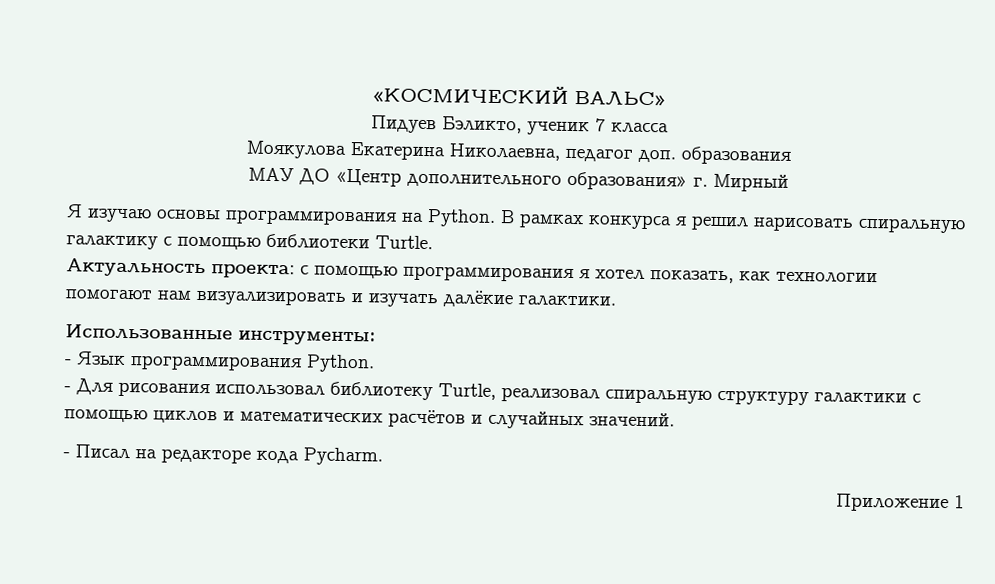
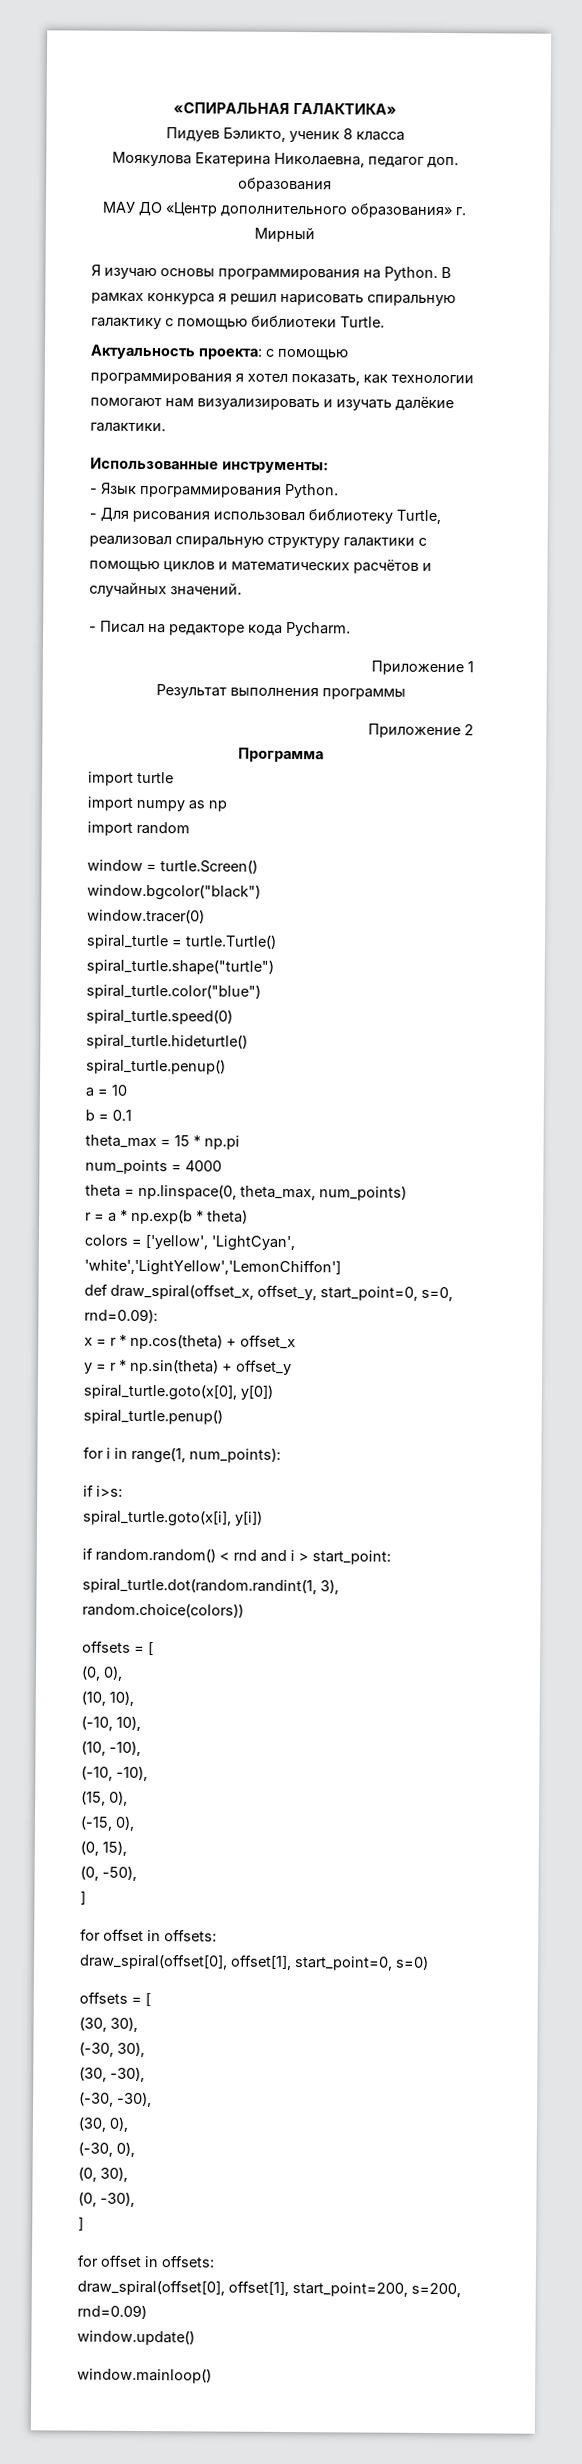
[371,84,667,106] «КОСМИЧЕСКИЙ ВАЛЬС» -> [173,102,397,115] «СПИРАЛЬНАЯ ГАЛАКТИКА»
[594,118,606,132] 7 -> [342,128,353,140] 8
(965, 502) none -> [156,684,406,700] [368,723,474,739] [238,747,324,763] [88,771,174,786] [87,796,227,812] [87,821,190,836] [87,859,258,874] [87,883,261,901] [87,908,205,924] [86,934,277,950] [86,958,274,975] [86,983,261,1000] [86,1008,233,1025] [86,1033,248,1050] [86,1058,226,1075] [85,1084,127,1097] [85,1109,132,1121] [85,1134,240,1150] [85,1159,222,1175] [85,1183,407,1201] [85,1208,248,1225] [84,1234,295,1252] [84,1258,341,1277] [84,1283,453,1302] [84,1308,158,1324] [84,1333,296,1350] [84,1358,292,1376] [83,1383,273,1401] [83,1408,223,1425] [83,1446,281,1464] [83,1484,123,1497] [82,1509,263,1527] [82,1547,391,1565] [82,1577,339,1595] [82,1602,244,1618] [82,1640,154,1656] [81,1665,123,1681] [81,1690,134,1706] [81,1715,141,1731] [81,1740,141,1756] [81,1765,148,1782] [81,1790,128,1806] [80,1815,135,1831] [80,1840,127,1856] [80,1865,137,1881] [80,1890,86,1905] [80,1928,217,1942] [79,1953,429,1971] [79,1991,151,2007] [79,2016,138,2032] [79,2041,145,2058] [79,2066,145,2083] [79,2091,152,2108] [78,2116,128,2132] [78,2141,135,2157] [78,2166,128,2182] [78,2191,135,2207] [78,2216,84,2231] [77,2254,215,2268] [77,2279,461,2298] [77,2304,147,2320] [77,2329,195,2346] [77,2367,212,2384] // Результат выполнения программы // Приложение 2 // Программа // import turtle // import numpy as np // import random // window = turtle.Screen() // window.bgcolor("black") // window.tracer(0) // spiral_turtle = turtle.Turtle() // spiral_turtle.shape("turtle") // spiral_turtle.color("blue") // spiral_turtle.speed(0) // spiral_turtle.hideturtle() // spiral_turtle.penup() // a = 10 // b = 0.1 // theta_max = 15 * np.pi // num_points = 4000 // theta = np.linspace(0, theta_max, num_points) // r = a * np.exp(b * theta) // colors = ['yellow', 'LightCyan', 'white','LightYellow','LemonChiffon'] // def draw_spiral(offset_x, offset_y, start_point=0, s=0, rnd=0.09): // x = r * np.cos(theta) + offset_x // y = r * np.sin(theta) + offset_y // spiral_turtle.goto(x[0], y[0]) // spiral_turtle.penup() // for i in range(1, num_points): // if i>s: // spiral_turtle.goto(x[i], y[i]) // if random.random() < rnd and i > start_point: // spiral_turtle.dot(random.randint(1, 3), random.choice(colors)) // offsets = [ // (0, 0), // (10, 10), // (-10, 10), // (10, -10), // (-10, -10), // (15, 0), // (-15, 0), // (0, 15), // (0, -50), // ] // for offset in offsets: // draw_spiral(offset[0], offset[1], start_point=0, s=0) // offsets = [ // (30, 30), // (-30, 30), // (30, -30), // (-30, -30), // (30, 0), // (-30, 0), // (0, 30), // (0, -30), // ] // for offset in offsets: // draw_spiral(offset[0], offset[1], start_point=200, s=200, rnd=0.09) // window.update() // window.mainloop()

